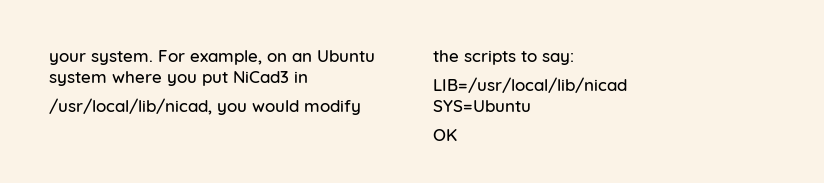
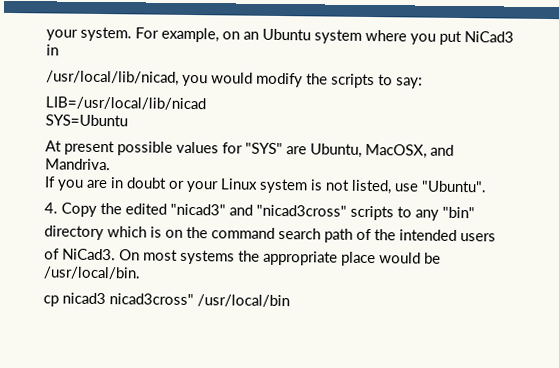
[433,129,457,141] OK -> [45,140,454,159] [45,158,111,171] [44,176,487,195] [44,202,475,221] [44,225,496,243] [44,248,441,267] [43,266,141,280] [43,292,290,308] At present possible values for "SYS" are Ubuntu, MacOSX, and Mandriva. // If you are in doubt or your Linux system is not listed, use "Ubuntu". // 4. Copy the edited "nicad3" and "nicad3cross" scripts to any "bin" // directory which is on the command search path of the intended users // of NiCad3. On most systems the appropriate place would be /usr/local/bin. // cp nicad3 nicad3cross" /usr/local/bin

